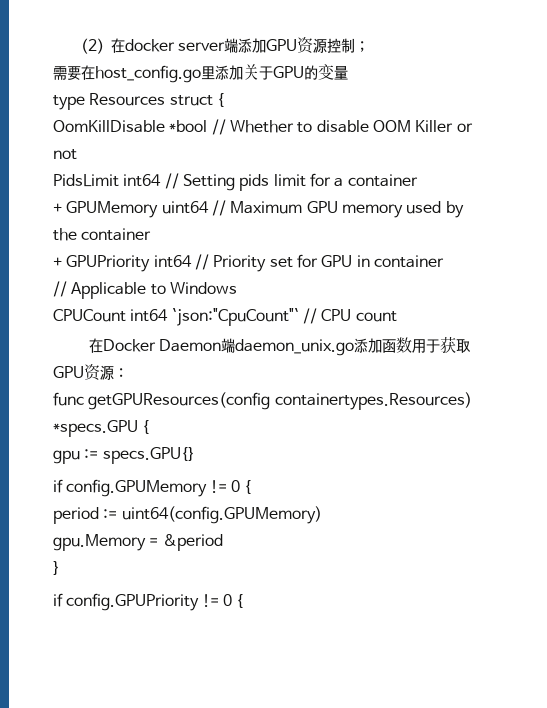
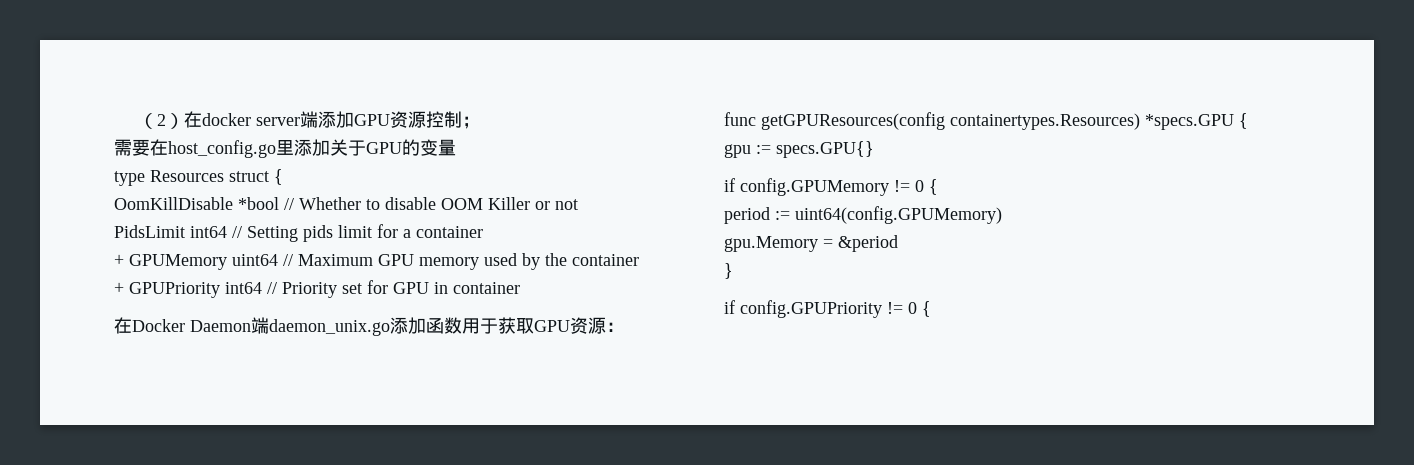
[53,281,237,299] [53,308,397,326] // // Applicable to Windows // CPUCount int64 `json:"CpuCount"` // CPU count -> (520, 288) none

